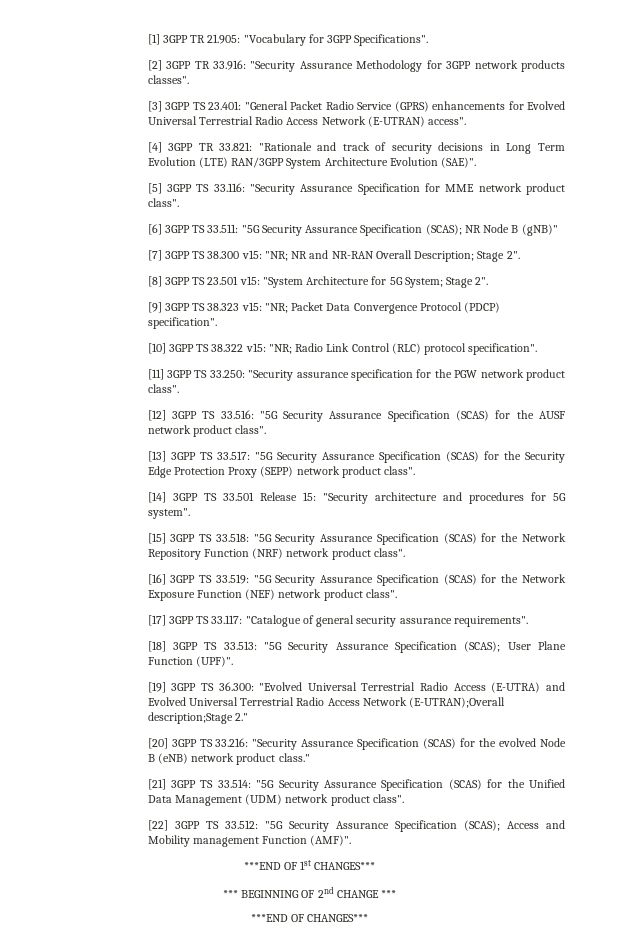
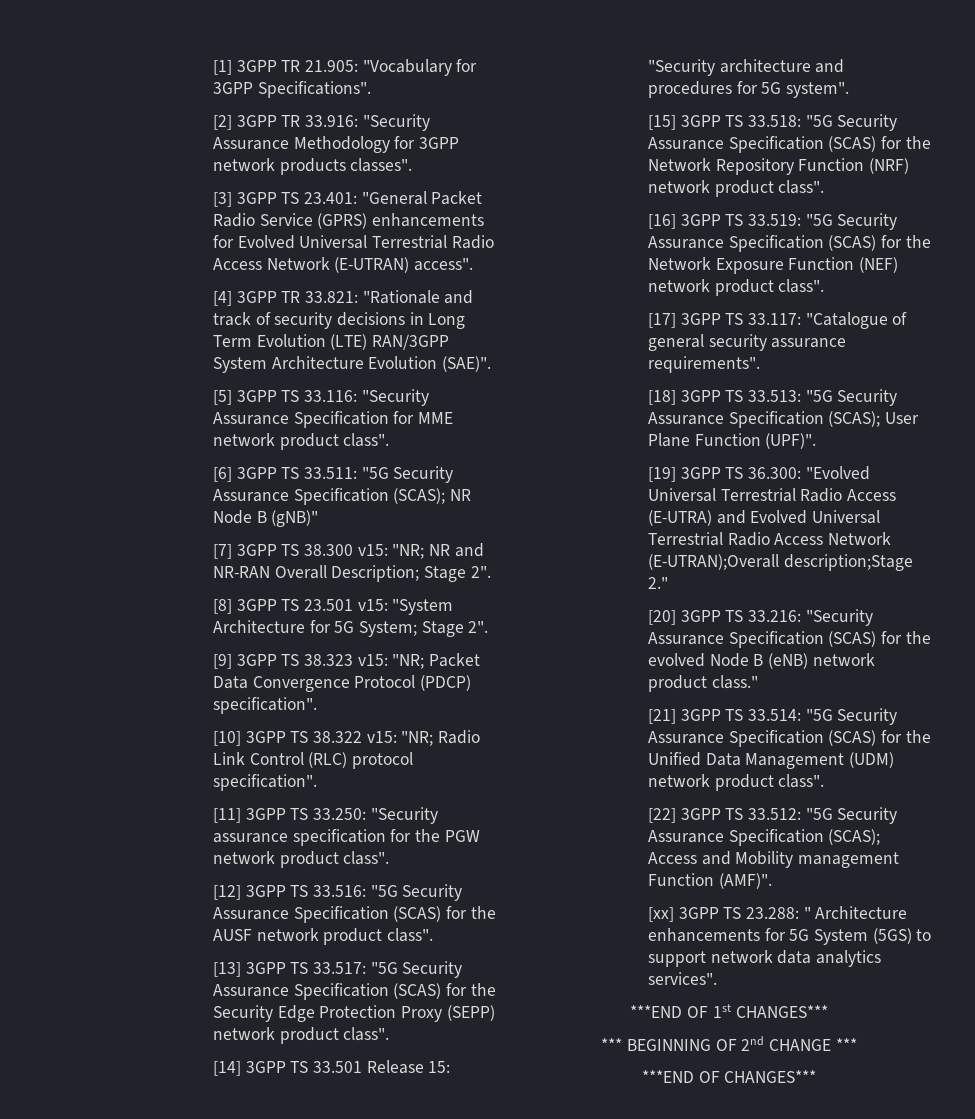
(352, 840) none -> [647,906,908,922] [647,928,932,945] [647,950,881,967] [647,972,717,985] // [xx] 3GPP TS 23.288: " Architecture enhancements for 5G System (5GS) to support network data analytics services".

